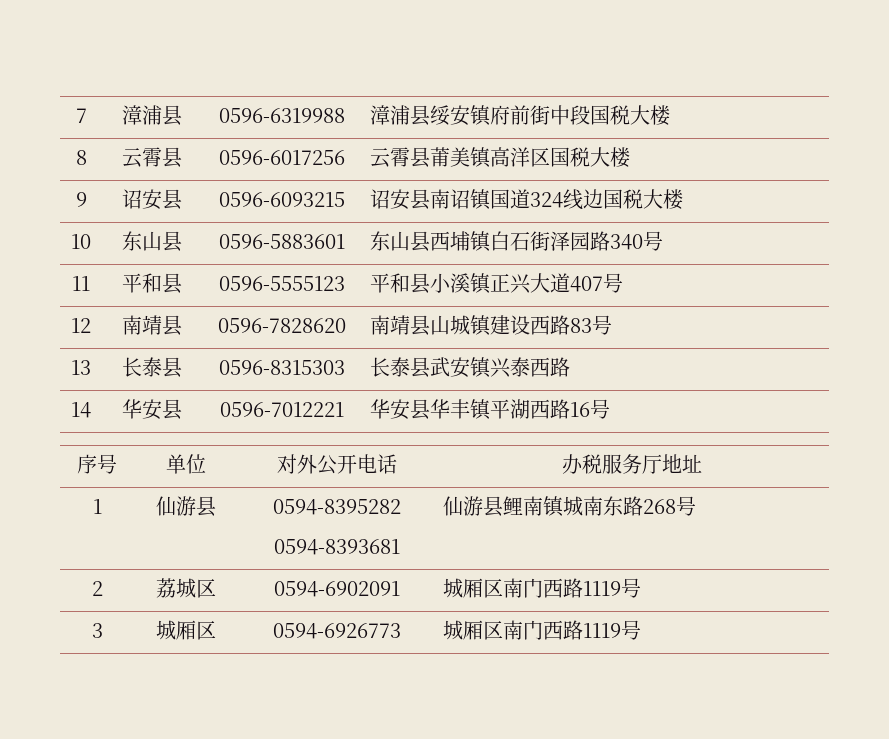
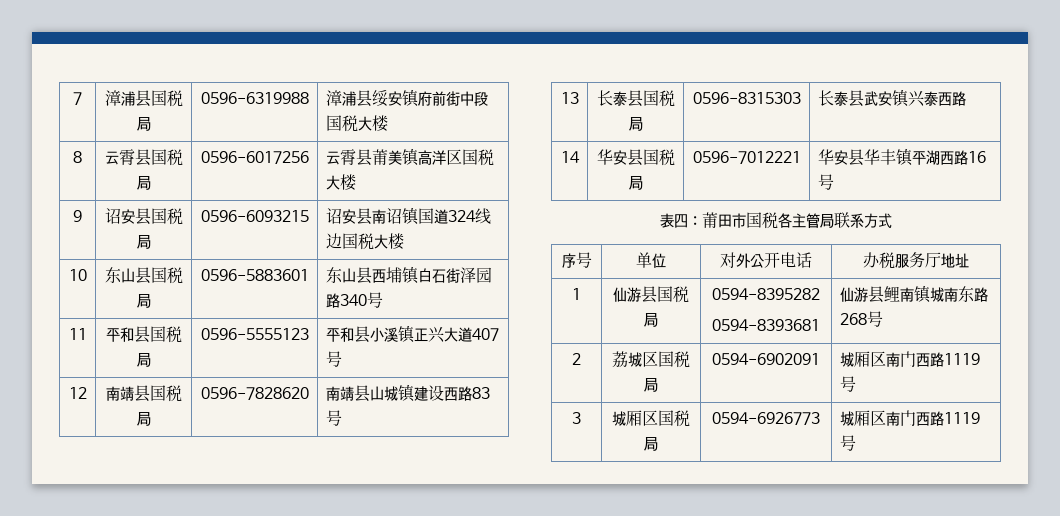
(182, 115) none -> [150,90,183,107] [136,117,151,131] 国税局
(182, 157) none -> [150,149,183,166] [136,176,151,190] 国税局
(182, 199) none -> [150,208,183,225] [136,235,151,249] 国税局
(182, 241) none -> [150,267,183,284] [136,294,151,308] 国税局
(182, 283) none -> [149,326,182,343] [136,353,151,367] 国税局
(182, 325) none -> [149,385,182,402] [136,412,151,426] 国税局
(182, 367) none -> [642,90,675,107] [628,117,643,131] 国税局
(182, 409) none -> [642,149,675,166] [628,176,643,190] 国税局
(610, 409) none -> [660,212,892,229] // 表四：莆田市国税各主管局联系方式
(216, 506) none -> [657,286,689,303] [644,313,658,327] 国税局
(216, 588) none -> [658,351,690,368] [644,378,658,392] 国税局
(216, 630) none -> [658,410,690,427] [644,437,658,451] 国税局

